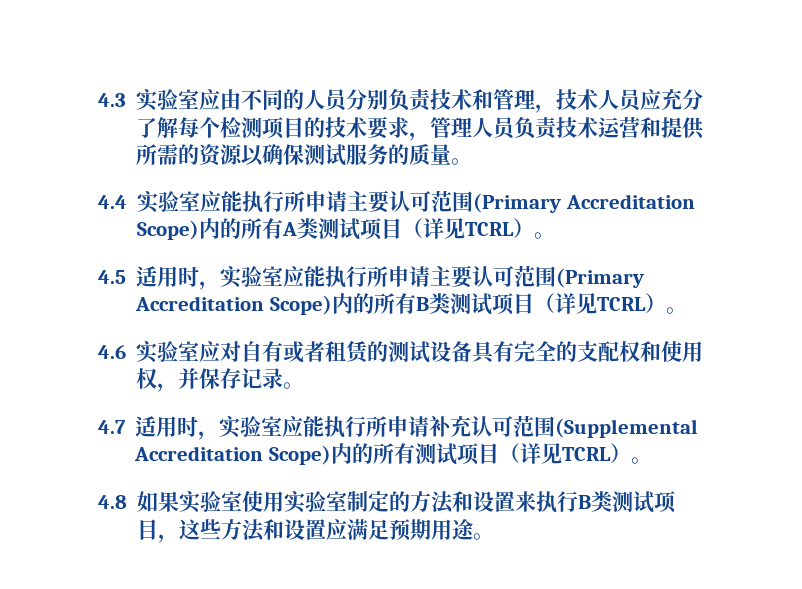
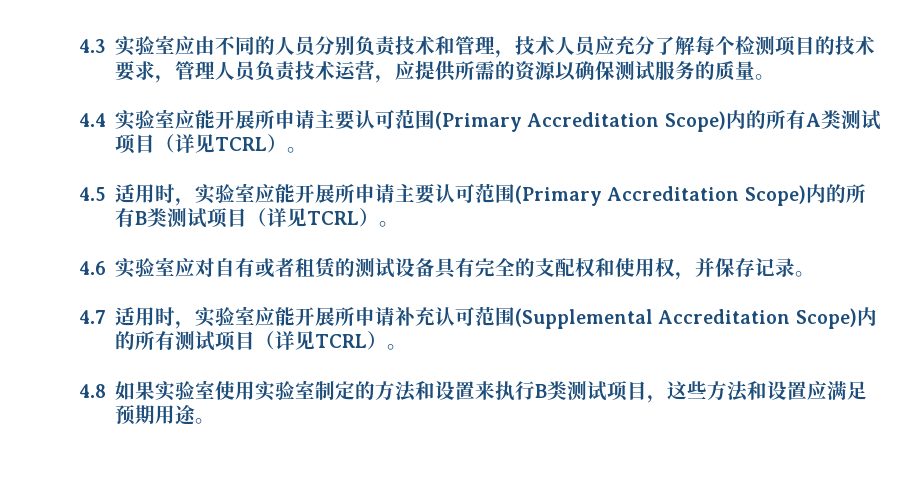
[640,117,661,138] 和 -> [375,61,415,83] ，应
[242,191,284,213] 执行 -> [215,110,255,129] 开展
[325,266,367,288] 执行 -> [295,184,335,203] 开展
[324,416,366,438] 执行 -> [295,307,335,326] 开展

